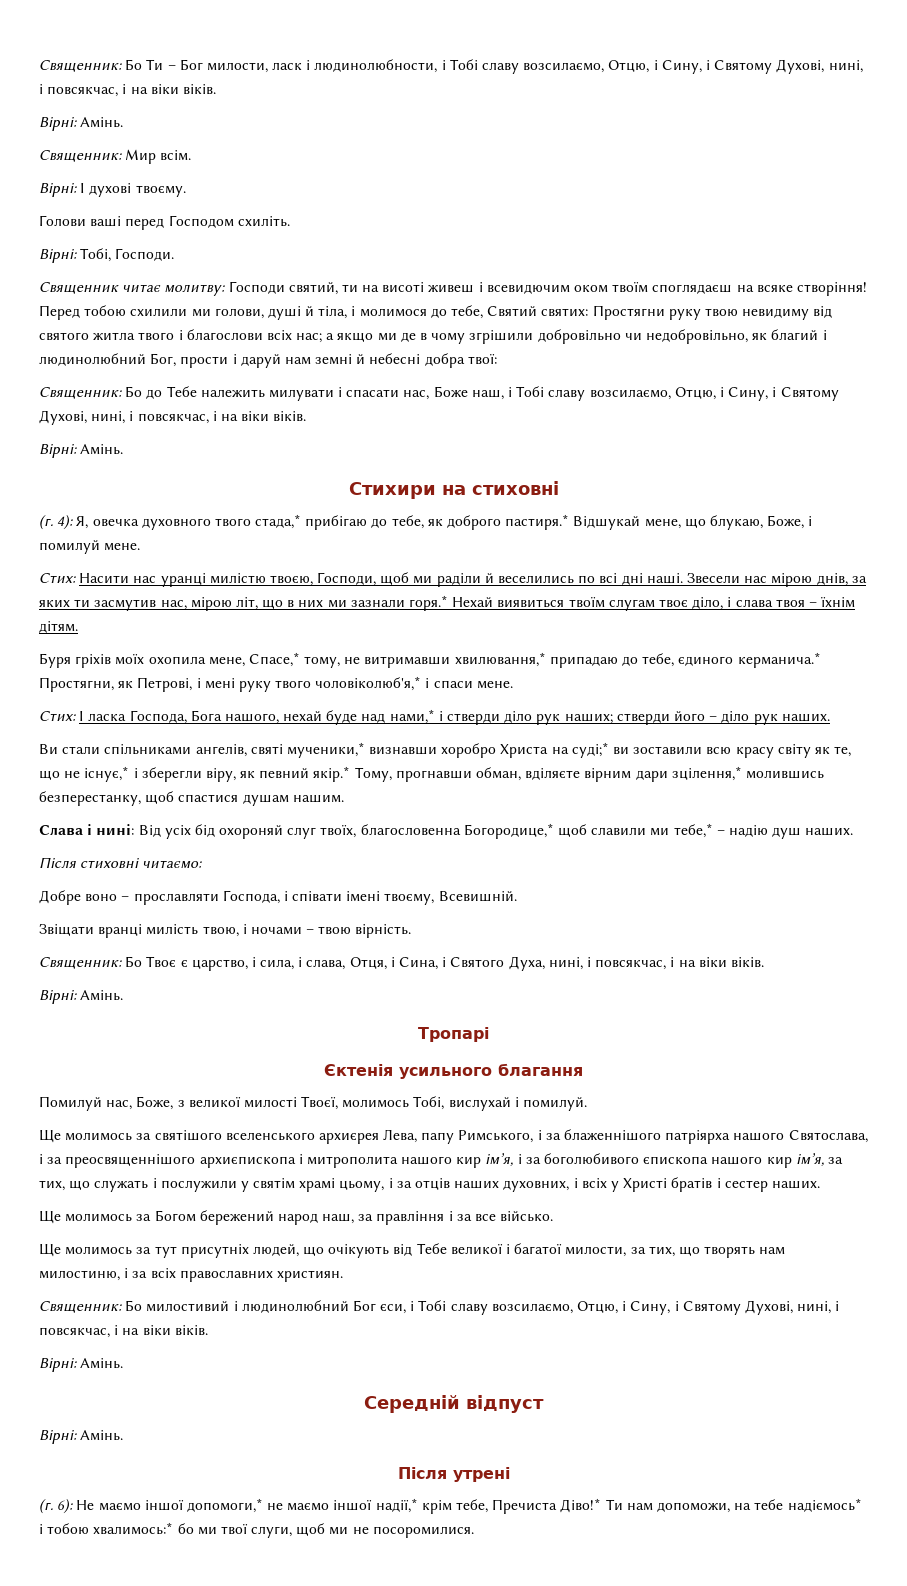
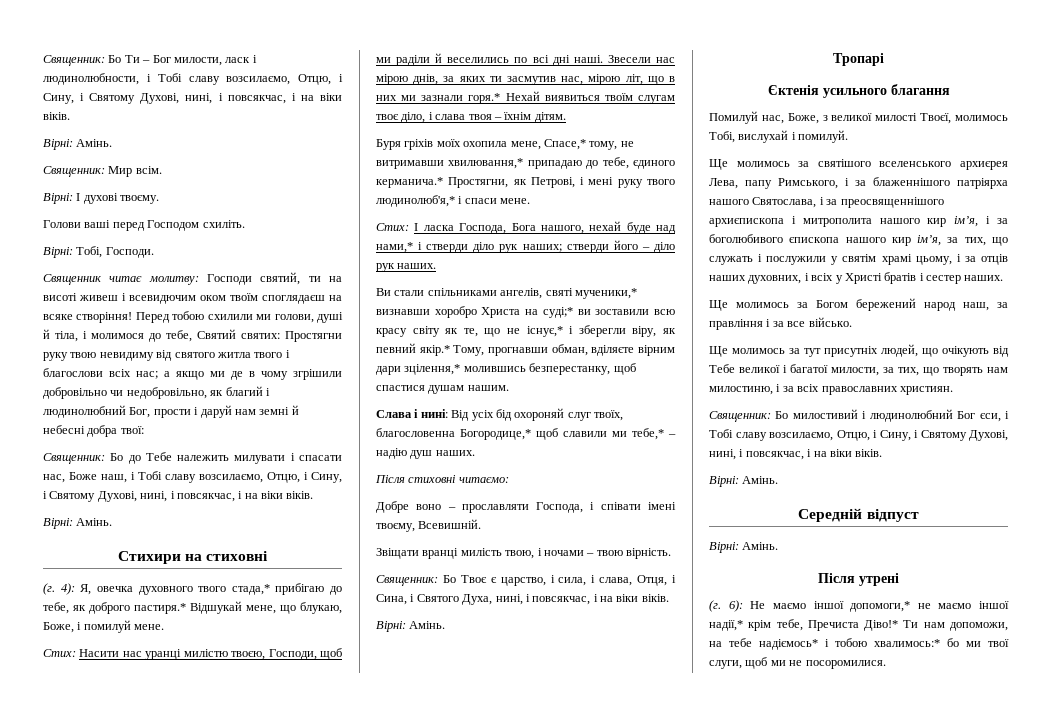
[315,676,422,691] чоловіколюб'я,* -> [376,195,455,207] людинолюб'я,*

